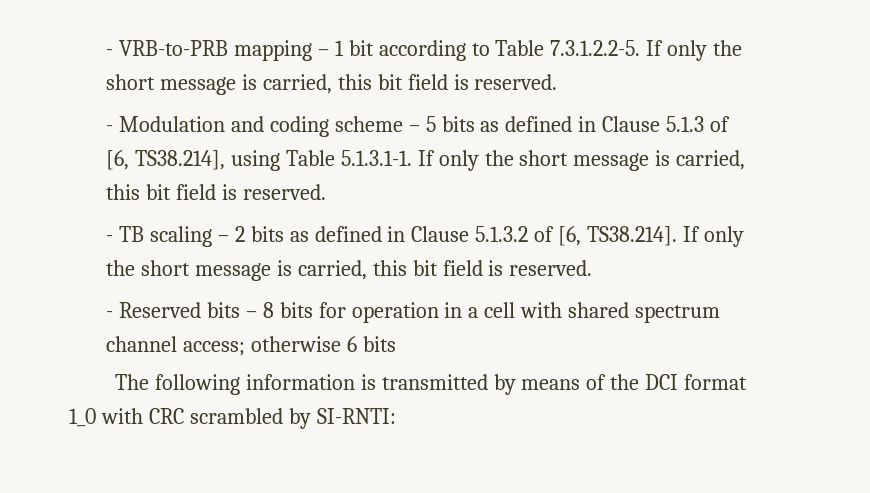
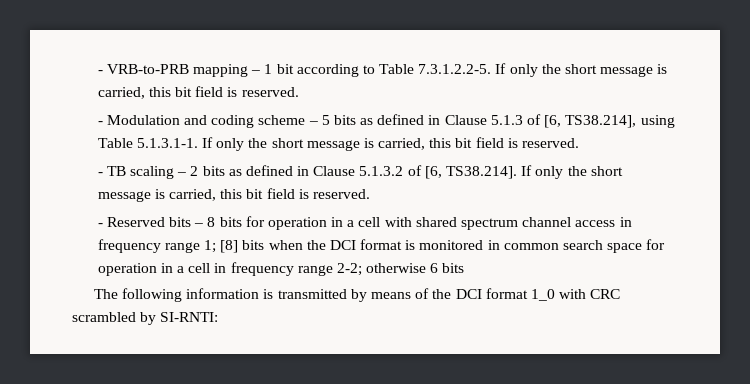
[182,341,245,356] access; -> [575,217,632,227] [97,239,666,253] [97,262,362,276] access in frequency range 1; [8] bits when the DCI format is monitored in common search space for operation in a cell in frequency range 2-2;

